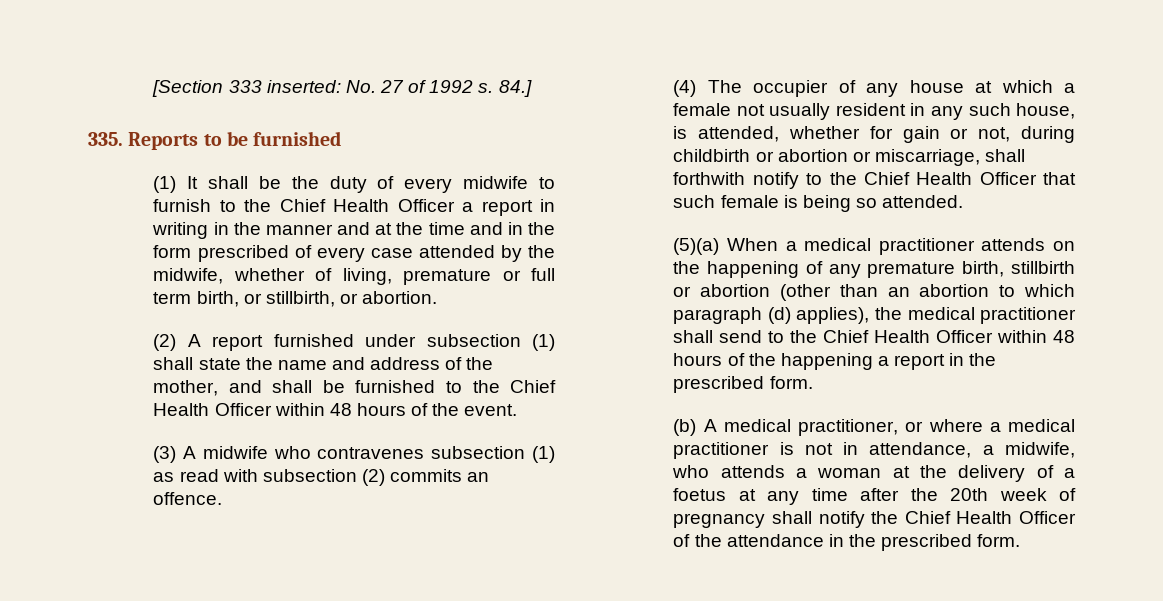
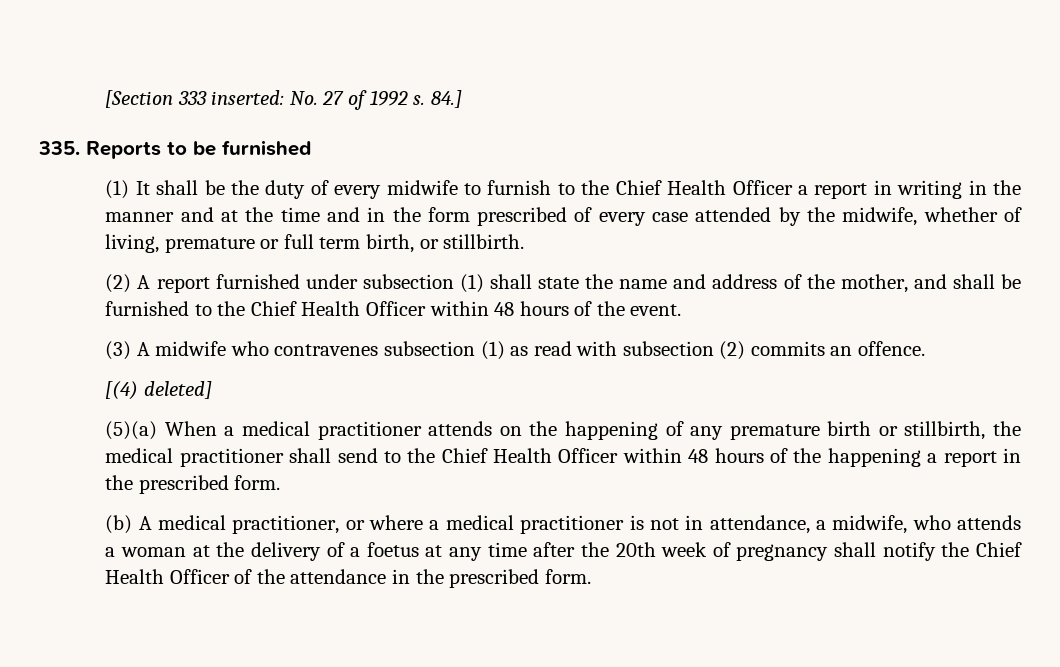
[265,291,438,307] stillbirth, or abortion. -> [443,234,525,249] stillbirth.
[673,80,1075,97] [673,103,1075,120] [673,126,1075,143] [673,149,1026,166] [673,172,1076,189] [673,195,964,212] (4) The occupier of any house at which a female not usually resident in any such house, is attended, whether for gain or not, during childbirth or abortion or miscarriage, shall forthwith notify to the Chief Health Officer that such female is being so attended. -> [105,381,212,400] [(4) deleted]
[962,261,1075,277] [673,284,1075,301] [673,307,870,324] birth, stillbirth or abortion (other than an abortion to which paragraph (d) applies), -> [827,421,986,440] birth or stillbirth,

